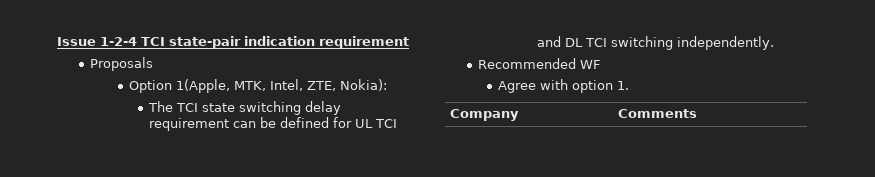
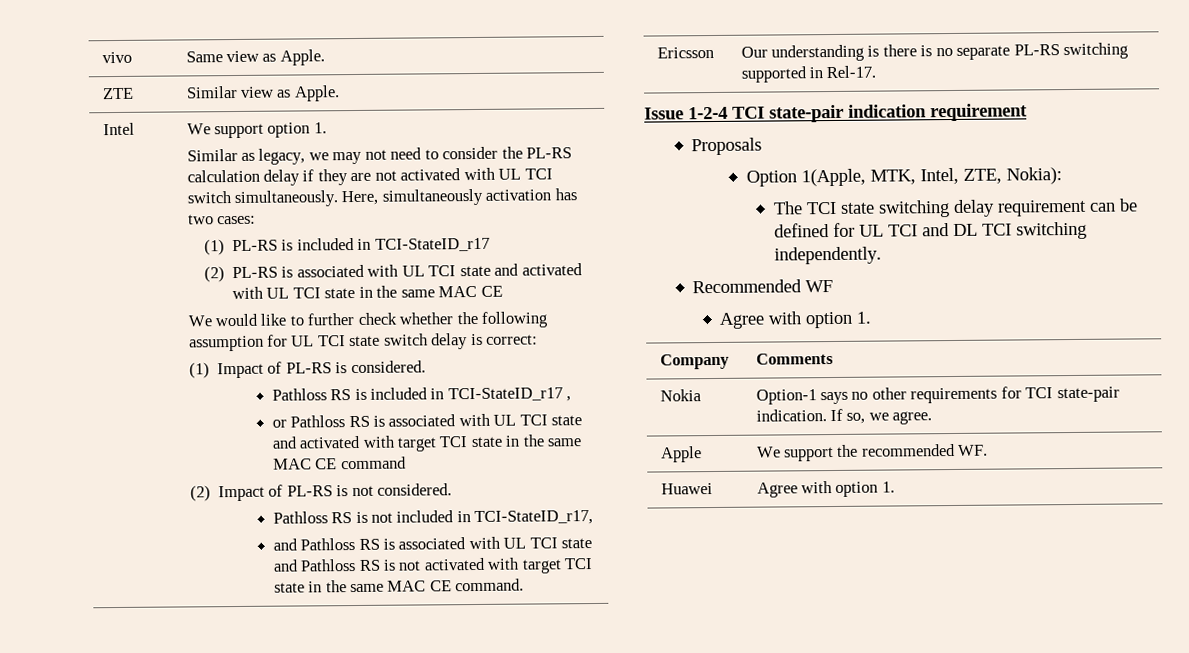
(57, 41) none -> [101,51,132,64] [185,49,325,66] [101,87,134,100] [185,85,340,102] [102,122,135,136] [186,122,327,139] [186,146,573,165] [186,167,553,186] [186,188,577,208] [187,214,256,225] [203,237,490,256] [203,263,583,283] [232,285,503,300] [187,311,549,328] [188,333,539,352] [188,360,426,379] [271,387,572,402] [271,413,583,428] [271,434,583,452] [272,456,407,470] [189,483,453,502] [272,510,594,526] [272,536,593,551] [272,557,594,574] [273,578,525,593] [656,46,714,59] [740,42,1129,62] [740,65,877,83] vivo | Same view as Apple. // ZTE | Similar view as Apple. // Intel | We support option 1. // Similar as legacy, we may not need to consider the PL-RS calculation delay if they are not activated with UL TCI switch simultaneously. Here, simultaneously activation has two cases: // (1) PL-RS is included in TCI-StateID_r17 // (2) PL-RS is associated with UL TCI state and activated with UL TCI state in the same MAC CE // We would like to further check whether the following assumption for UL TCI state switch delay is correct: // (1) Impact of PL-RS is considered. // Pathloss RS is included in TCI-StateID_r17 , // or Pathloss RS is associated with UL TCI state and activated with target TCI state in the same MAC CE command // (2) Impact of PL-RS is not considered. // Pathloss RS is not included in TCI-StateID_r17, // and Pathloss RS is associated with UL TCI state and Pathloss RS is not activated with target TCI state in the same MAC CE command. // Ericsson | Our understanding is there is no separate PL-RS switching supported in Rel-17. //
(698, 113) none -> [659,389,702,402] [755,386,1120,405] [755,408,933,425] [660,446,702,463] [756,443,989,462] [660,483,713,495] [756,481,895,498] // Nokia | Option-1 says no other requirements for TCI state-pair indication. If so, we agree. // Apple | We support the recommended WF. // Huawei | Agree with option 1.

